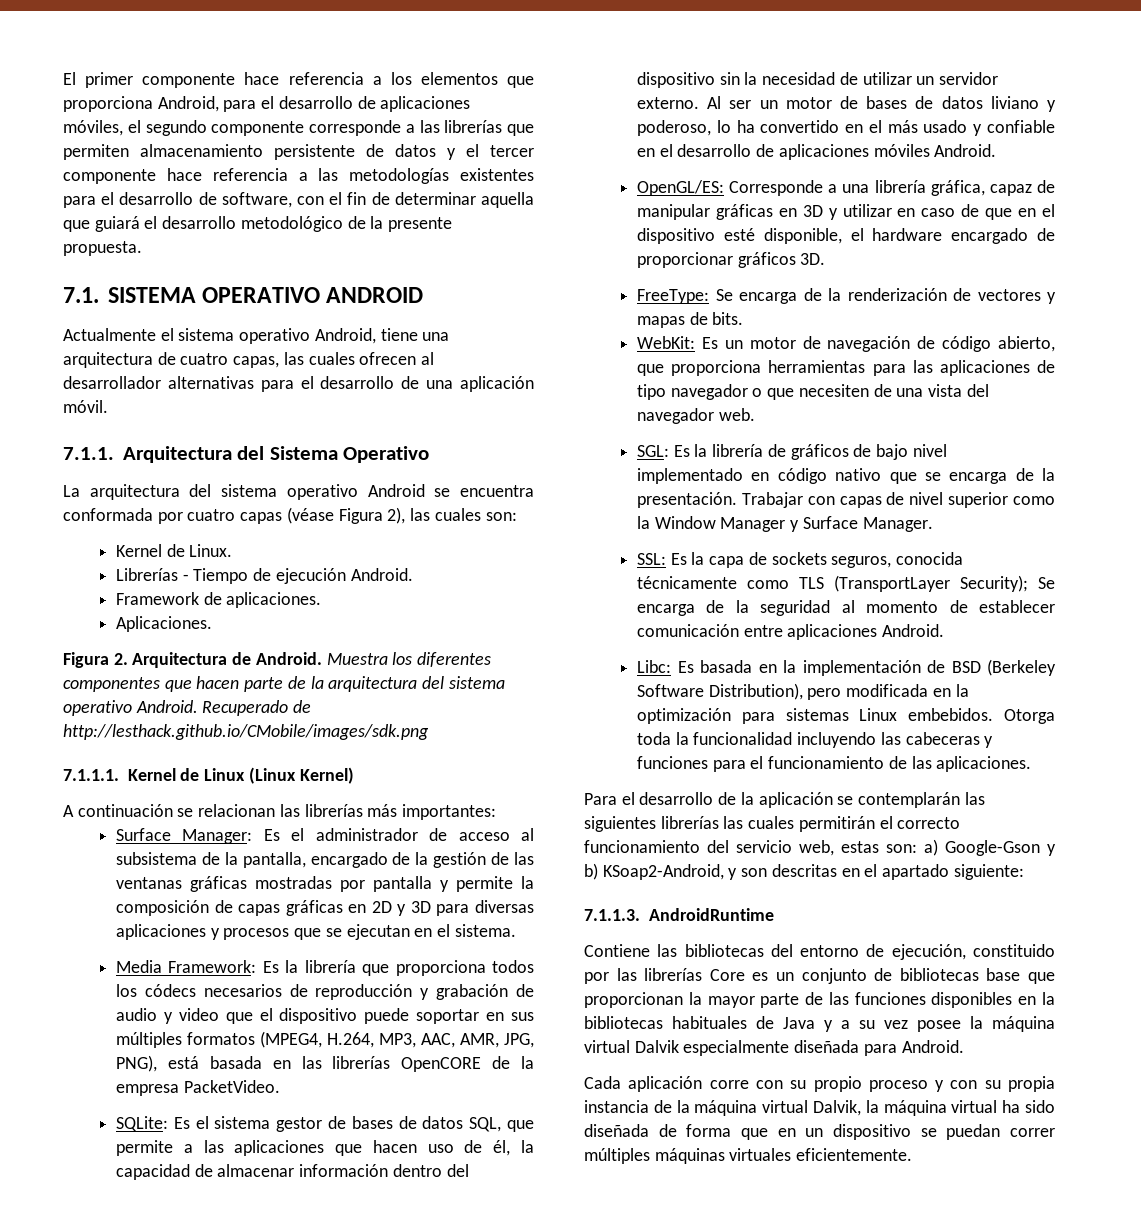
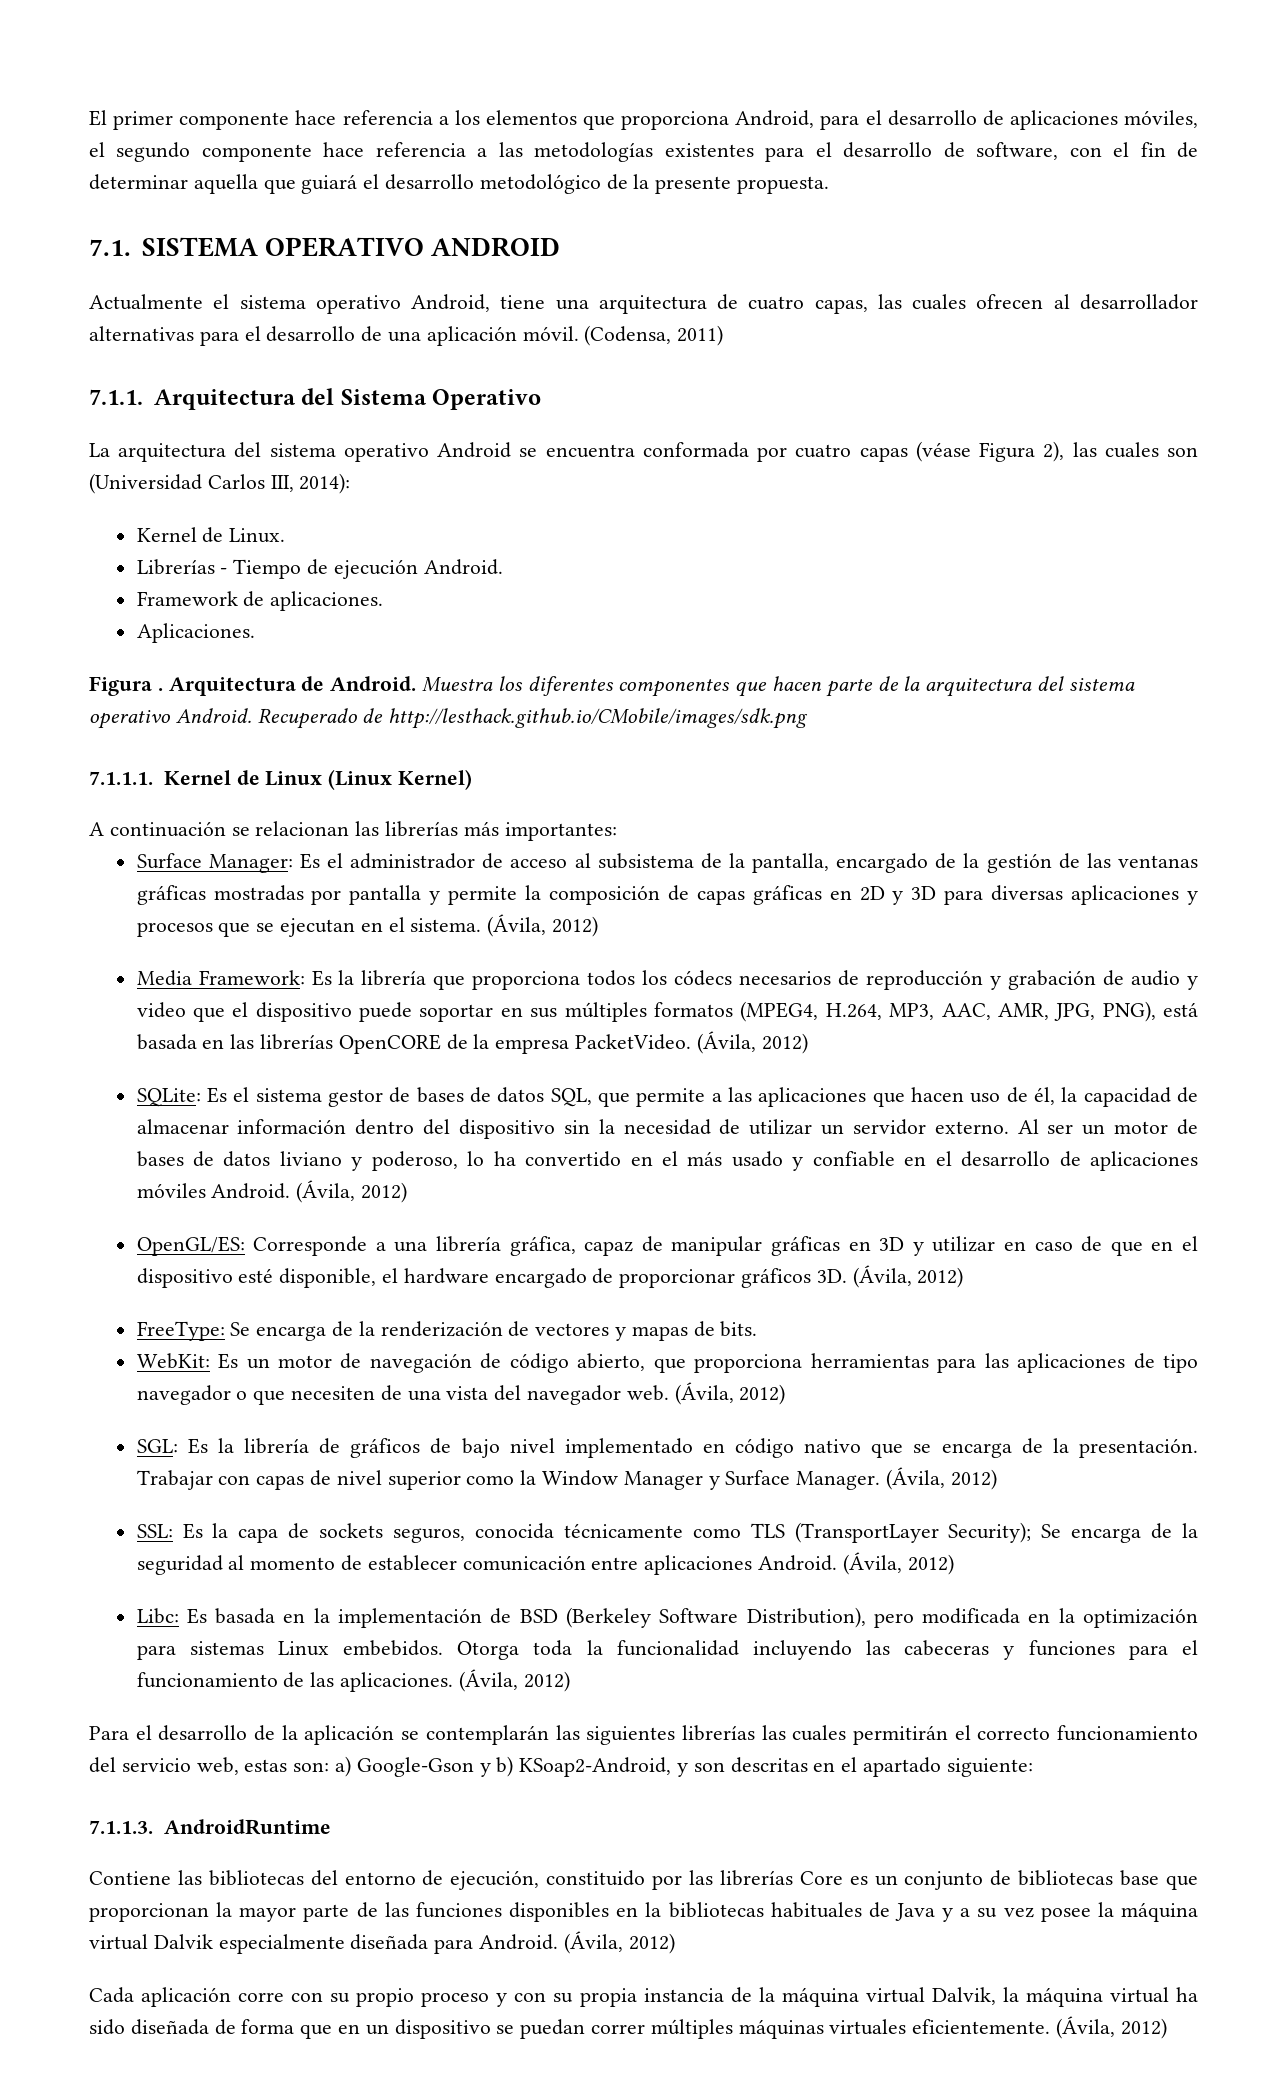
[309,120,534,136] [63,144,534,160] [63,169,156,184] corresponde a las librerías que permiten almacenamiento persistente de datos y el tercer componente -> (312, 153) none
(108, 406) none -> [584,325,724,346] (Codensa, 2011)
[485,512,517,521] son: -> [1167,447,1199,457] [89,473,351,494] son (Universidad Carlos III, 2014):
[113,653,128,665] 2. -> [157,688,163,691] .
(516, 930) none -> [487,914,599,937] (Ávila, 2012)
(280, 1086) none -> [696,1031,808,1054] (Ávila, 2012)
(997, 150) none -> [296,1180,408,1203] (Ávila, 2012)
(826, 259) none -> [852,1265,964,1288] (Ávila, 2012)
(755, 414) none -> [674,1382,786,1405] (Ávila, 2012)
(933, 524) none -> [886,1467,997,1490] (Ávila, 2012)
(945, 630) none -> [842,1552,954,1575] (Ávila, 2012)
(1032, 764) none -> [458,1669,570,1692] (Ávila, 2012)
(964, 1046) none -> [563,1931,675,1954] (Ávila, 2012)
(913, 1154) none -> [1056,2016,1167,2039] (Ávila, 2012)

